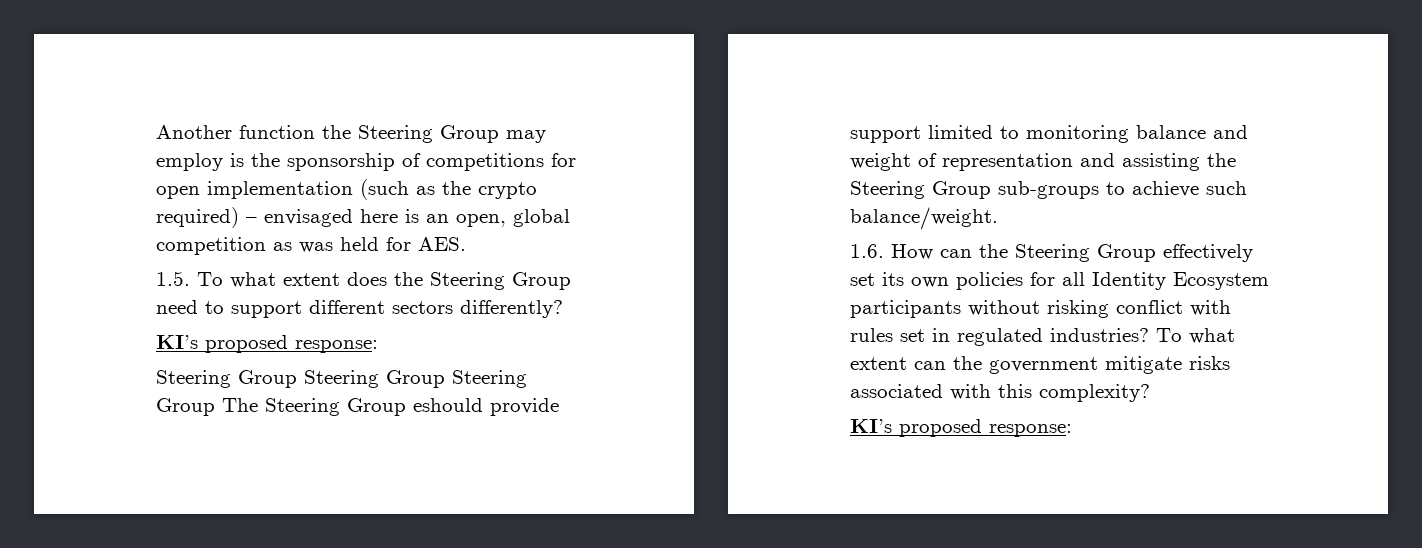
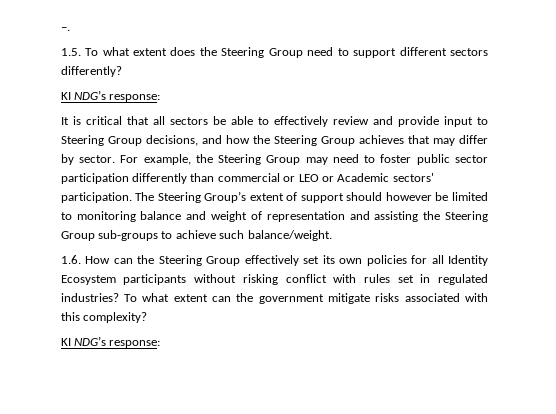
[156,125,547,143] [156,153,577,171] [156,179,538,200] [156,207,571,228] [156,237,467,255] Another function the Steering Group may employ is the sponsorship of competitions for open implementation (such as the crypto required) – envisaged here is an open, global competition as was held for AES. -> [60,27,70,31] –.
[156,335,289,353] KI’s proposed -> [60,90,107,100] KI NDG’s
[156,370,528,388] [156,398,560,416] [850,126,922,143] Steering Group Steering Group Steering Group The Steering Group eshould provide support -> [60,116,488,127] [60,135,488,146] [60,154,488,165] [60,173,434,184] [60,191,449,203] It is critical that all sectors be able to effectively review and provide input to Steering Group decisions, and how the Steering Group achieves that may differ by sector. For example, the Steering Group may need to foster public sector participation differently than commercial or LEO or Academic sectors' participation. The Steering Group’s extent of support should however be
[850,419,983,437] KI’s proposed -> [60,336,107,346] KI NDG’s

